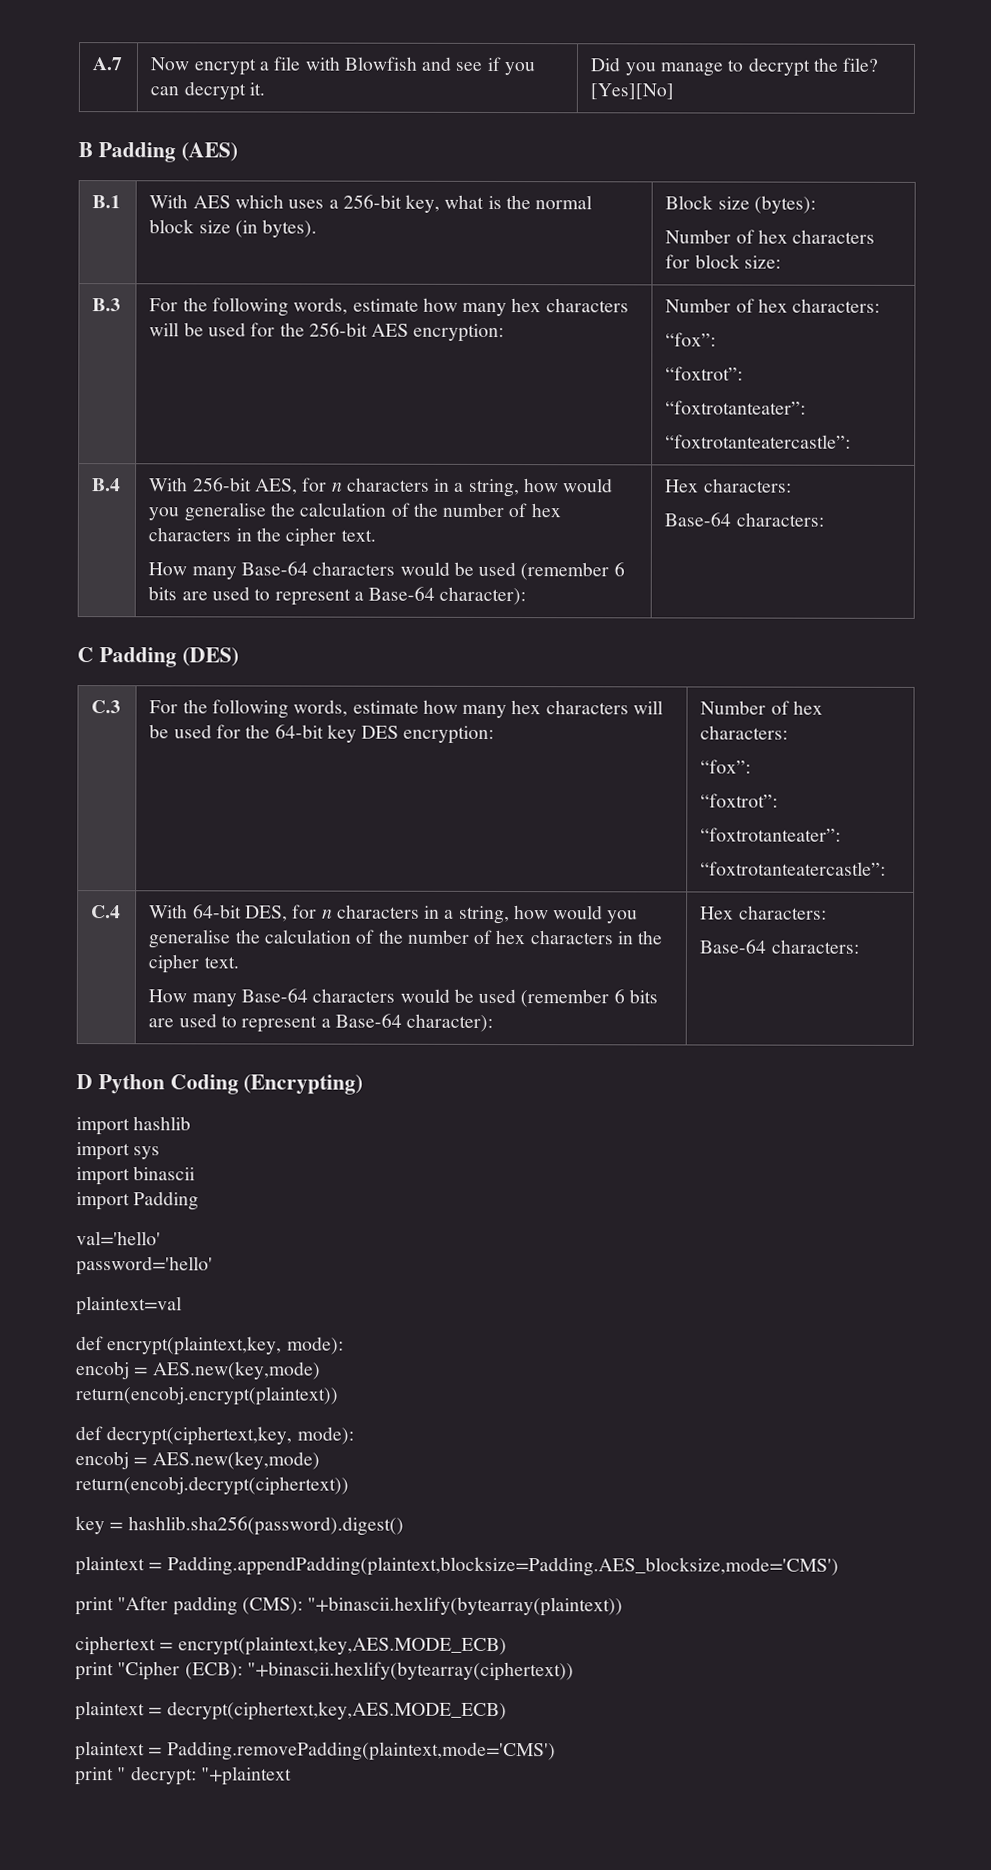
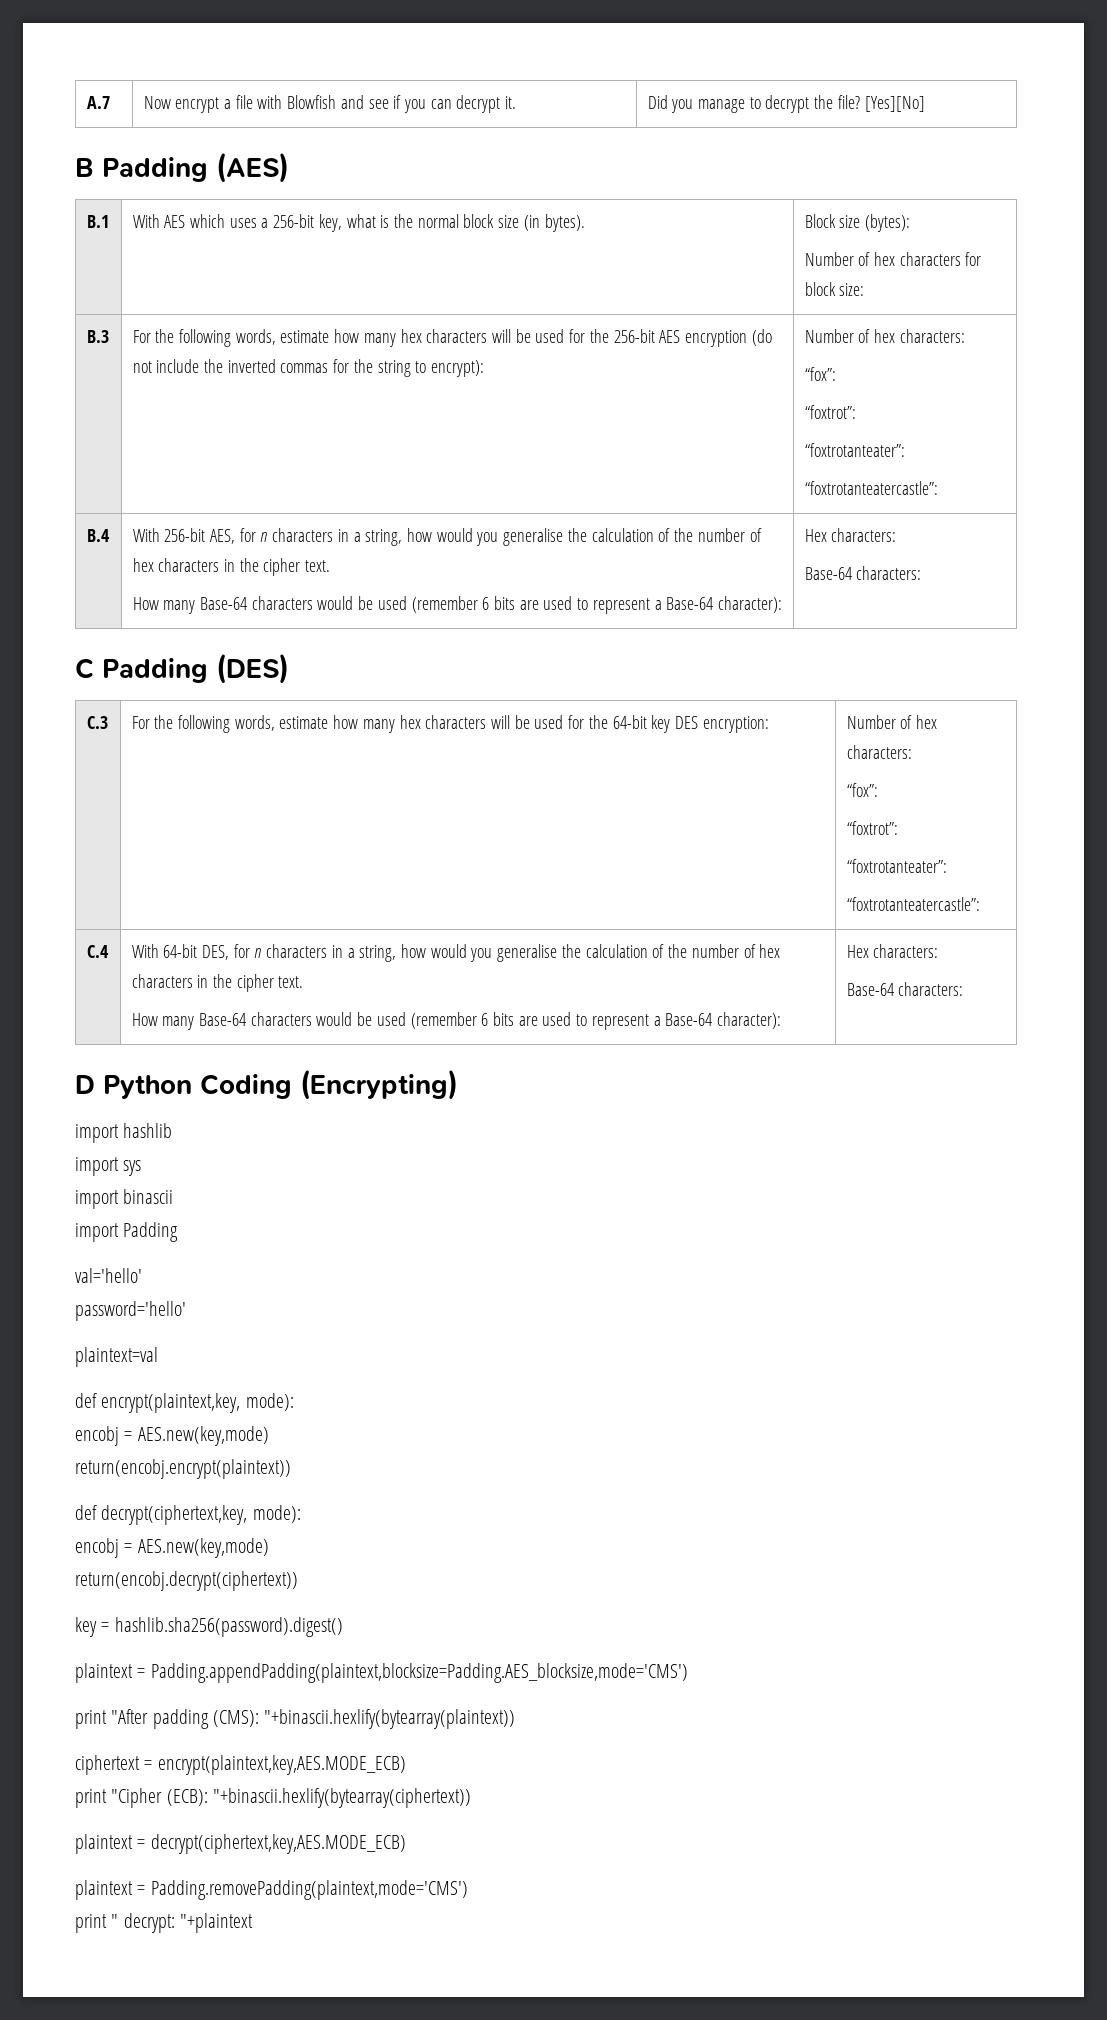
[413,323,505,343] encryption: -> [685,329,772,347] [132,359,485,377] encryption (do not include the inverted commas for the string to encrypt):

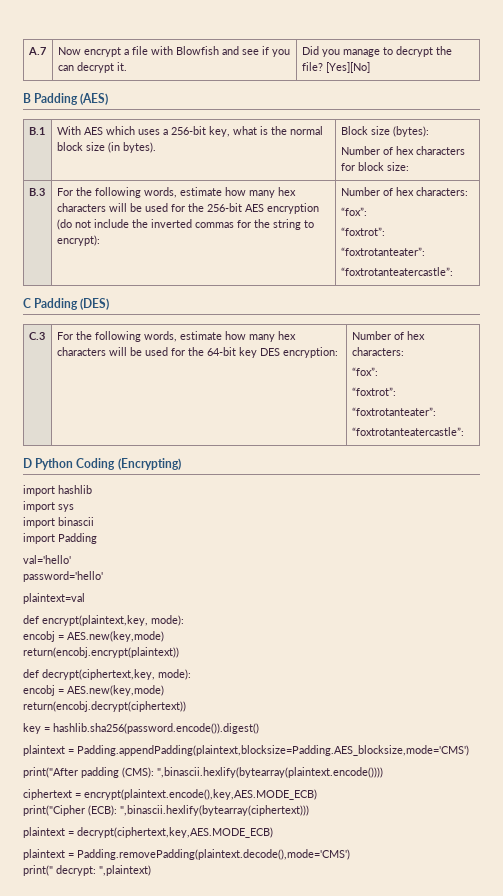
[86,529,110,542] [132,528,762,546] [132,558,331,576] [132,596,783,614] [804,528,897,542] [804,566,922,580] // B.4 | With 256-bit AES, for n characters in a string, how would you generalise the calculation of the number of hex characters in the cipher text. // How many Base-64 characters would be used (remember 6 bits are used to represent a Base-64 character): | Hex characters: // Base-64 characters: -> (453, 271) none
[86,945,109,958] [131,944,781,962] [131,974,304,992] [131,1012,782,1030] [846,944,939,958] [846,982,964,996] // C.4 | With 64-bit DES, for n characters in a string, how would you generalise the calculation of the number of hex characters in the cipher text. // How many Base-64 characters would be used (remember 6 bits are used to represent a Base-64 character): | Hex characters: // Base-64 characters: -> (464, 431) none
[114,1617,343,1637] hashlib.sha256(password).digest() -> [53,723,259,734] hashlib.sha256(password.encode()).digest()
[75,1709,149,1729] print "After -> [23,767,78,778] print("After
[264,1709,516,1729] "+binascii.hexlify(bytearray(plaintext)) -> [157,767,383,778] ",binascii.hexlify(bytearray(plaintext.encode())))
[157,1755,406,1775] [75,1788,471,1808] encrypt(plaintext,key,AES.MODE_ECB) // print "Cipher (ECB): "+binascii.hexlify(bytearray(ciphertext)) -> [84,789,317,800] [23,805,309,816] encrypt(plaintext.encode(),key,AES.MODE_ECB) // print("Cipher (ECB): ",binascii.hexlify(bytearray(ciphertext)))
[150,1880,468,1900] [75,1913,253,1933] Padding.removePadding(plaintext,mode='CMS') // print " decrypt: "+plaintext -> [77,849,350,860] [23,865,151,876] Padding.removePadding(plaintext.decode(),mode='CMS') // print(" decrypt: ",plaintext)

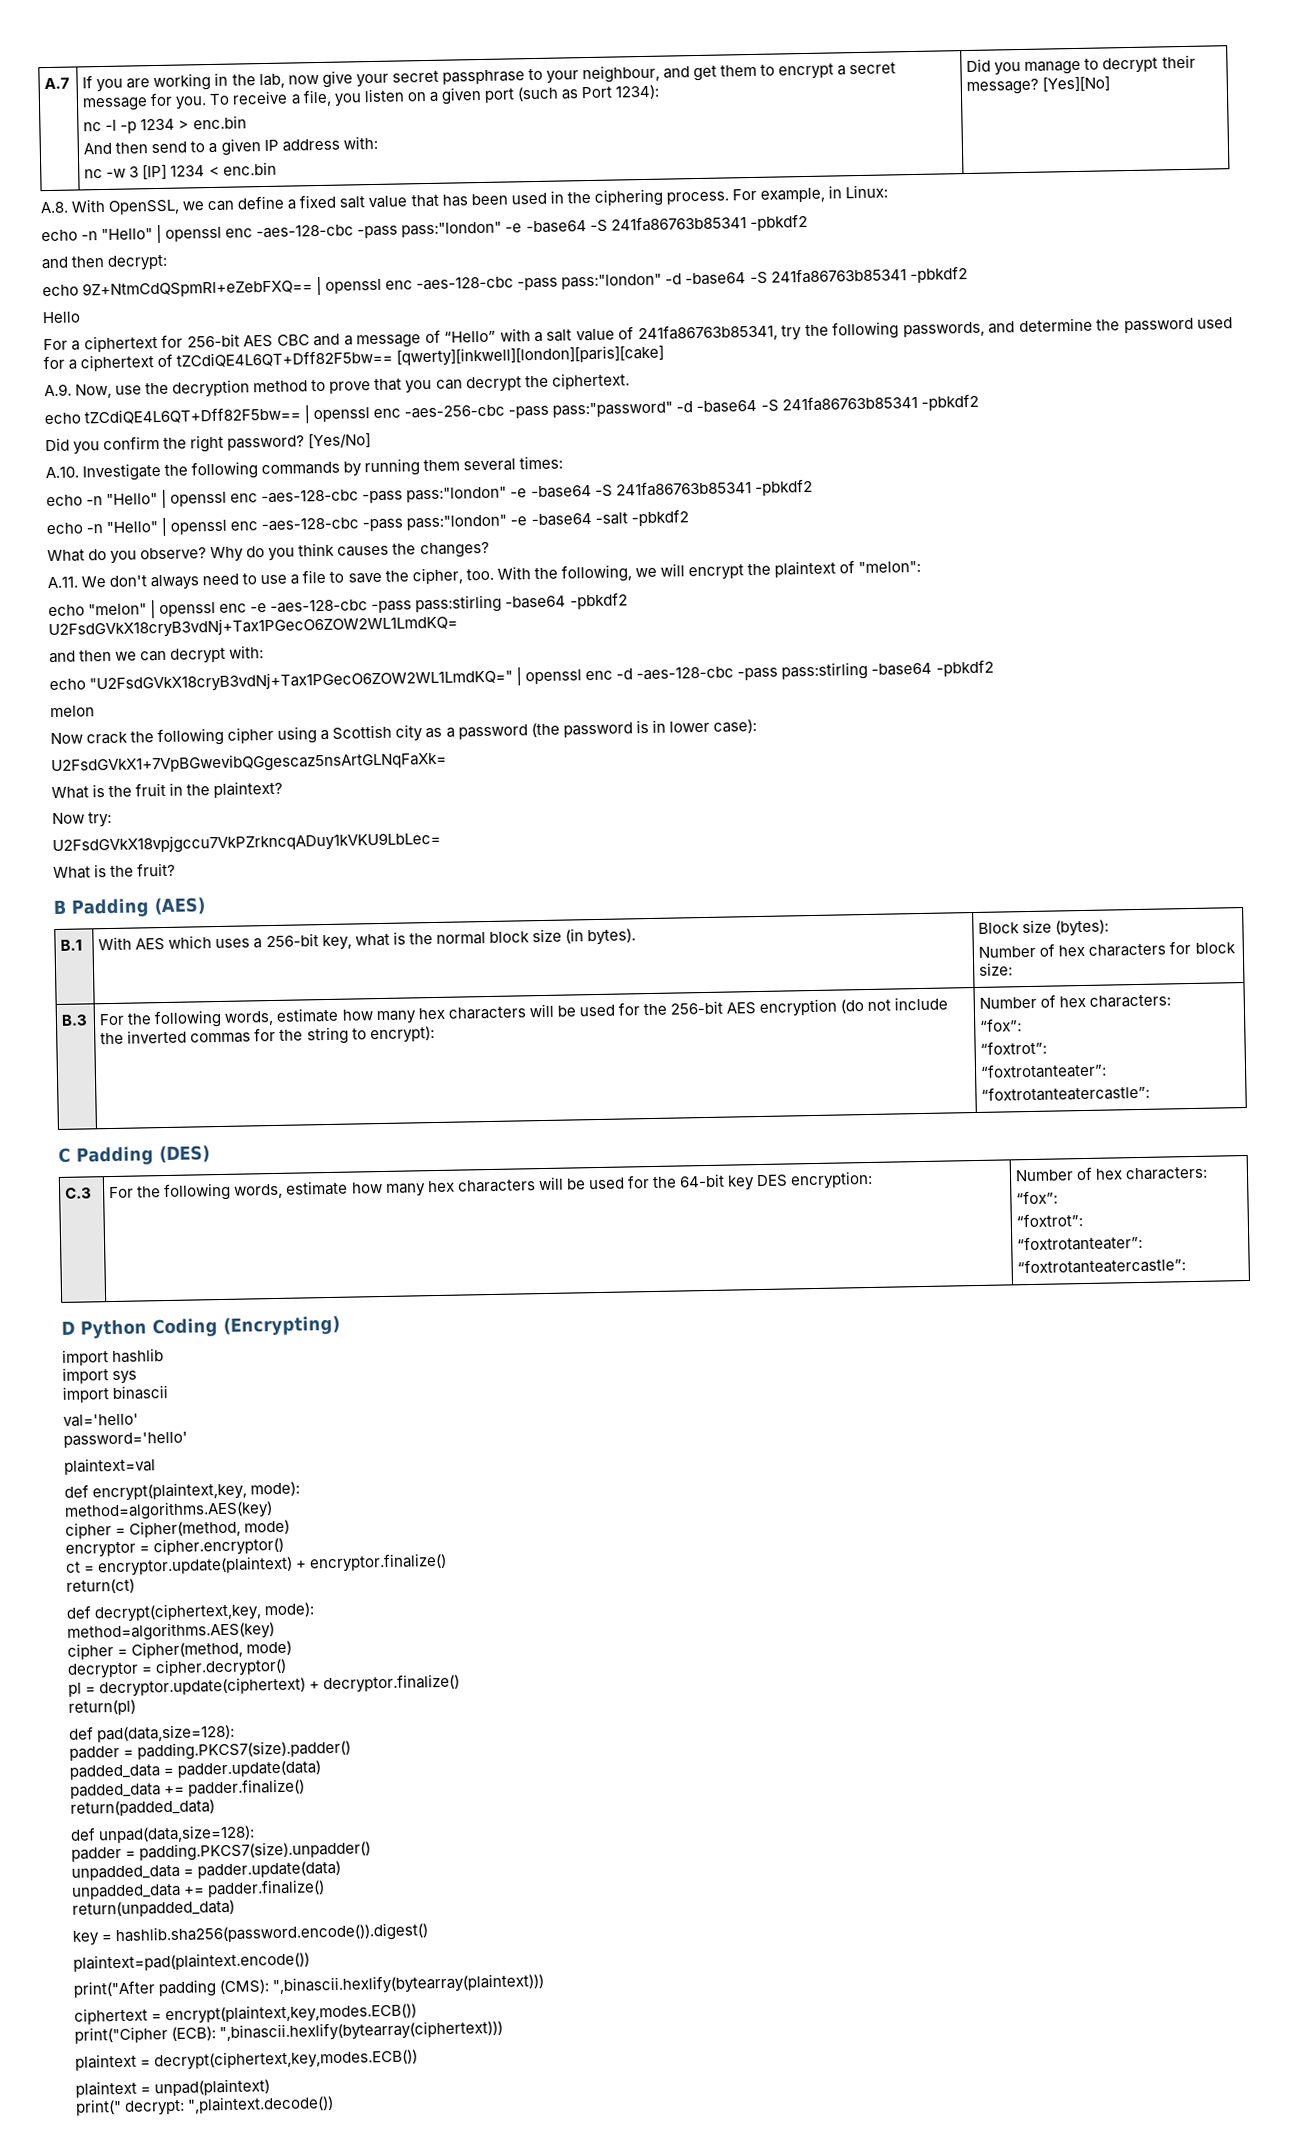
[57,46,290,57] [57,62,127,73] Now encrypt a file with Blowfish and see if you can decrypt it. -> [82,62,897,93] [82,84,660,112] [83,115,247,134] [83,135,378,156] [84,161,277,180] If you are working in the lab, now give your secret passphrase to your neighbour, and get them to encrypt a secret message for you. To receive a file, you listen on a given port (such as Port 1234): // nc -l -p 1234 > enc.bin // And then send to a given IP address with: // nc -w 3 [IP] 1234 < enc.bin
[435,46,452,55] [301,62,370,73] the file? [Yes][No] -> [1161,54,1196,69] [966,76,1111,95] [40,184,889,215] [41,213,808,244] [41,254,169,271] [42,266,968,299] [42,311,81,324] [43,317,1233,353] [43,344,665,372] [44,372,630,399] [44,393,979,425] [45,433,372,455] [45,455,564,482] [46,478,813,508] [46,509,689,536] [47,541,490,564] [47,560,922,591] [48,592,628,619] [48,614,458,640] [49,645,265,664] [49,659,994,694] [50,705,95,718] [50,718,757,747] [51,750,447,776] [51,780,284,800] [52,811,113,828] [52,830,441,856] [53,862,177,880] their message? [Yes][No] // A.8. With OpenSSL, we can define a fixed salt value that has been used in the ciphering process. For example, in Linux: // echo -n "Hello" | openssl enc -aes-128-cbc -pass pass:"london" -e -base64 -S 241fa86763b85341 -pbkdf2 // and then decrypt: // echo 9Z+NtmCdQSpmRl+eZebFXQ== | openssl enc -aes-128-cbc -pass pass:"london" -d -base64 -S 241fa86763b85341 -pbkdf2 // Hello // For a ciphertext for 256-bit AES CBC and a message of “Hello” with a salt value of 241fa86763b85341, try the following passwords, and determine the password used for a ciphertext of tZCdiQE4L6QT+Dff82F5bw== [qwerty][inkwell][london][paris][cake] // A.9. Now, use the decryption method to prove that you can decrypt the ciphertext. // echo tZCdiQE4L6QT+Dff82F5bw== | openssl enc -aes-256-cbc -pass pass:"password" -d -base64 -S 241fa86763b85341 -pbkdf2 // Did you confirm the right password? [Yes/No] // A.10. Investigate the following commands by running them several times: // echo -n "Hello" | openssl enc -aes-128-cbc -pass pass:"london" -e -base64 -S 241fa86763b85341 -pbkdf2 // echo -n "Hello" | openssl enc -aes-128-cbc -pass pass:"london" -e -base64 -salt -pbkdf2 // What do you observe? Why do you think causes the changes? // A.11. We don't always need to use a file to save the cipher, too. With the following, we will encrypt the plaintext of "melon": // echo "melon" | openssl enc -e -aes-128-cbc -pass pass:stirling -base64 -pbkdf2 // U2FsdGVkX18cryB3vdNj+Tax1PGecO6ZOW2WL1LmdKQ= // and then we can decrypt with: // echo "U2FsdGVkX18cryB3vdNj+Tax1PGecO6ZOW2WL1LmdKQ=" | openssl enc -d -aes-128-cbc -pass pass:stirling -base64 -pbkdf2 // melon // Now crack the following cipher using a Scottish city as a password (the password is in lower case): // U2FsdGVkX1+7VpBGwevibQGgescaz5nsArtGLNqFaXk= // What is the fruit in the plaintext? // Now try: // U2FsdGVkX18vpjgccu7VkPZrkncqADuy1kVKU9LbLec= // What is the fruit?
[23,533,97,544] // import Padding -> (169, 1392) none
[23,631,164,642] [23,647,179,658] [23,669,191,680] [23,685,164,696] [23,701,186,712] encobj = AES.new(key,mode) // return(encobj.encrypt(plaintext)) // def decrypt(ciphertext,key, mode): // encobj = AES.new(key,mode) // return(encobj.decrypt(ciphertext)) -> [64,1500,273,1521] [65,1519,291,1539] [65,1536,285,1558] [65,1552,448,1577] [66,1578,135,1594] [66,1602,316,1623] [67,1621,275,1642] [67,1640,293,1660] [67,1657,288,1679] [68,1673,461,1698] [68,1699,136,1716] [69,1723,236,1743] [69,1739,352,1761] [69,1760,322,1780] [70,1778,306,1799] [70,1799,215,1817] [70,1824,256,1844] [71,1840,372,1862] [71,1860,342,1881] [71,1879,326,1900] [72,1899,235,1918] method=algorithms.AES(key) // cipher = Cipher(method, mode) // encryptor = cipher.encryptor() // ct = encryptor.update(plaintext) + encryptor.finalize() // return(ct) // def decrypt(ciphertext,key, mode): // method=algorithms.AES(key) // cipher = Cipher(method, mode) // decryptor = cipher.decryptor() // pl = decryptor.update(ciphertext) + decryptor.finalize() // return(pl) // def pad(data,size=128): // padder = padding.PKCS7(size).padder() // padded_data = padder.update(data) // padded_data += padder.finalize() // return(padded_data) // def unpad(data,size=128): // padder = padding.PKCS7(size).unpadder() // unpadded_data = padder.update(data) // unpadded_data += padder.finalize() // return(unpadded_data)
[23,745,469,756] plaintext = Padding.appendPadding(plaintext,blocksize=Padding.AES_blocksize,mode='CMS') -> [73,1951,310,1972] plaintext=pad(plaintext.encode())
[157,767,383,778] ",binascii.hexlify(bytearray(plaintext.encode()))) -> [272,1973,545,1996] ",binascii.hexlify(bytearray(plaintext)))
[84,789,317,800] encrypt(plaintext.encode(),key,AES.MODE_ECB) -> [165,2002,418,2025] encrypt(plaintext,key,modes.ECB())
[77,827,273,838] [23,849,350,860] decrypt(ciphertext,key,AES.MODE_ECB) // plaintext = Padding.removePadding(plaintext.decode(),mode='CMS') -> [154,2048,419,2071] [75,2078,271,2098] decrypt(ciphertext,key,modes.ECB()) // plaintext = unpad(plaintext)
[99,865,151,876] ",plaintext) -> [187,2095,335,2114] ",plaintext.decode())

